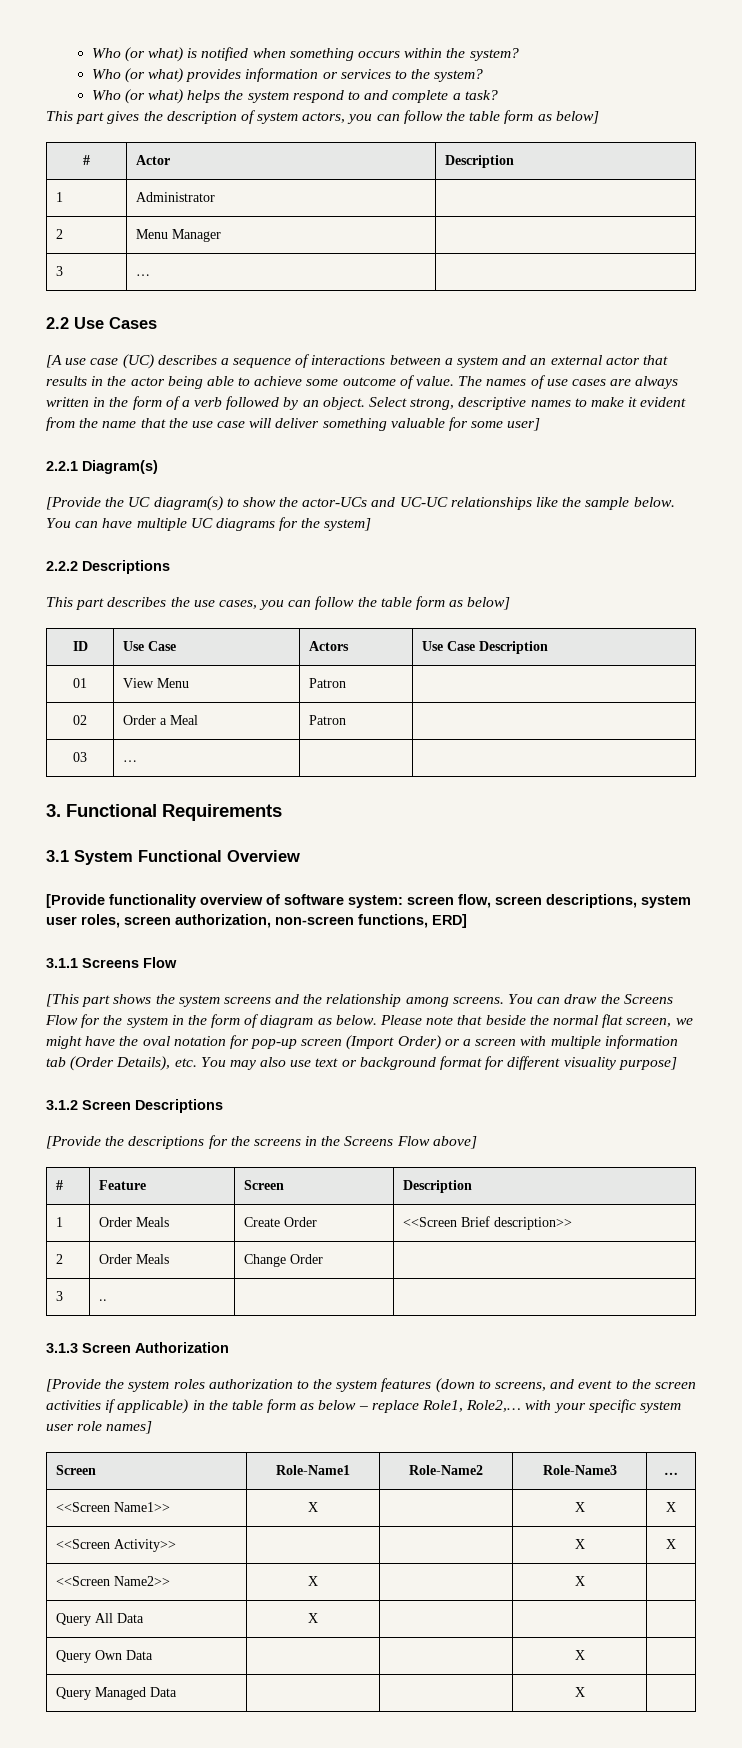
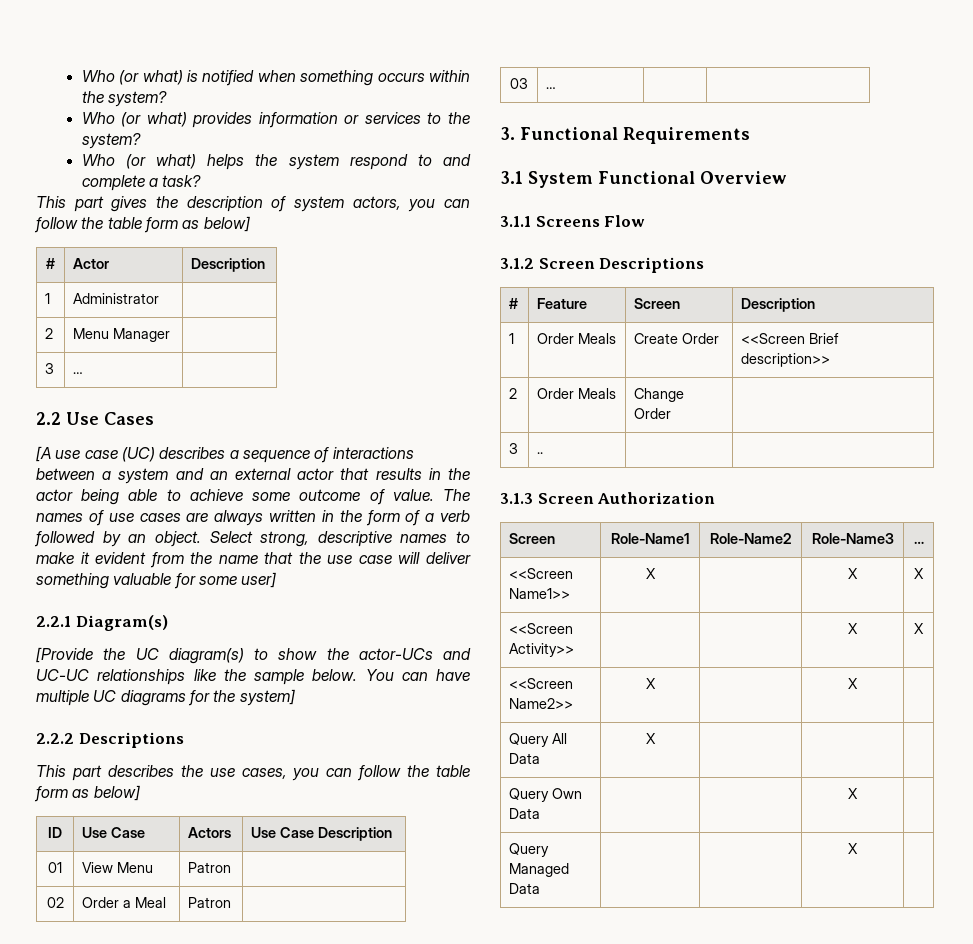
[46,894,691,908] [46,914,467,928] [46,957,177,968] [46,994,673,1007] [45,1014,693,1028] [46,1035,678,1050] [46,1056,677,1071] [46,1099,223,1113] [46,1135,477,1149] [Provide functionality overview of software system: screen flow, screen descriptions, system user roles, screen authorization, non-screen functions, ERD] // 3.1.1 Screens Flow // [This part shows the system screens and the relationship among screens. You can draw the Screens Flow for the system in the form of diagram as below. Please note that beside the normal flat screen, we might have the oval notation for pop-up screen (Import Order) or a screen with multiple information tab (Order Details), etc. You may also use text or background format for different visuality purpose] // 3.1.2 Screen Descriptions // [Provide the descriptions for the screens in the Screens Flow above] -> [500,215,646,227] [500,257,705,273] 3.1.1 Screens Flow // 3.1.2 Screen Descriptions
[46,1378,696,1393] [46,1399,681,1414] [46,1421,153,1434] // [Provide the system roles authorization to the system features (down to screens, and event to the screen activities if applicable) in the table form as below – replace Role1, Role2,… with your specific system user role names] -> (716, 498) none

